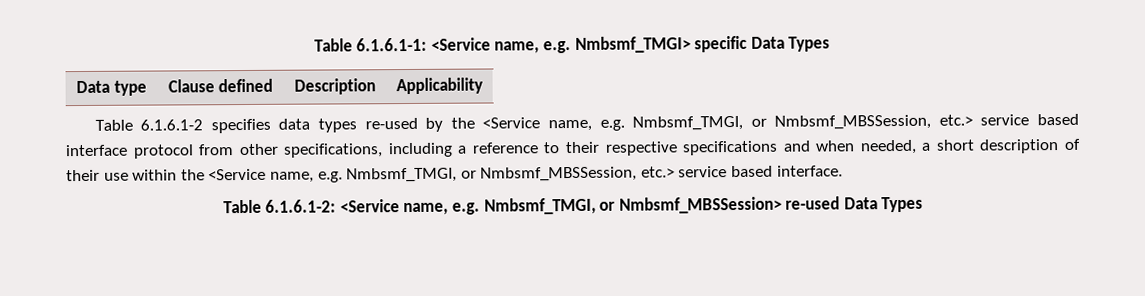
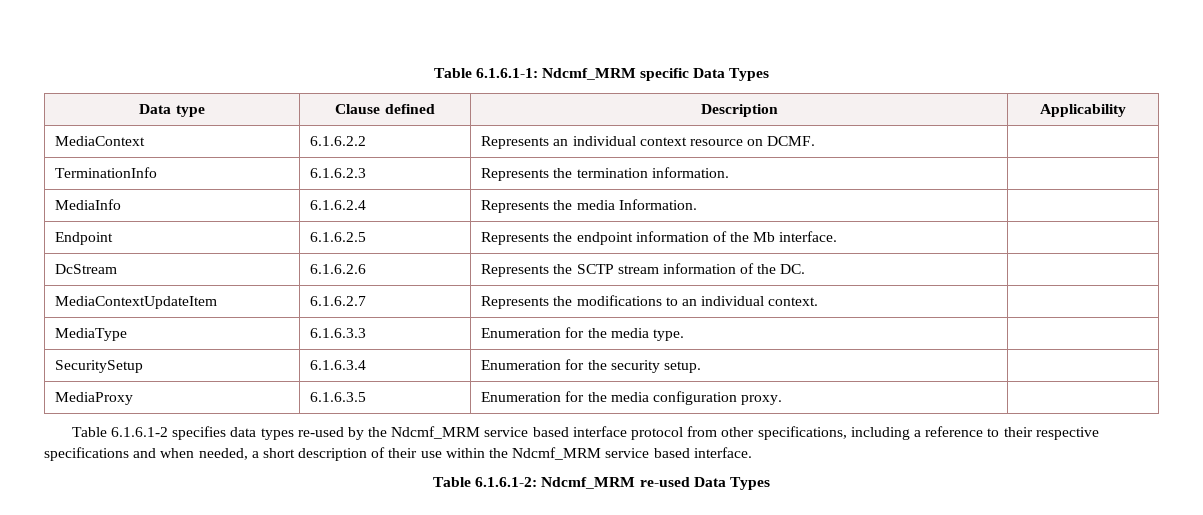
[430,36,691,54] <Service name, e.g. Nmbsmf_TMGI> -> [541,68,636,80] Ndcmf_MRM
(483, 86) none -> [55,136,146,146] [310,136,367,146] [481,136,816,149] [55,167,158,178] [310,168,367,178] [481,167,729,181] [55,199,122,210] [310,200,367,210] [481,199,697,213] [55,232,114,245] [310,232,367,242] [481,231,838,245] [55,264,118,274] [310,264,367,274] [481,263,806,277] [55,296,218,309] [310,296,367,306] [481,295,819,309] [55,328,128,341] [310,328,367,338] [481,327,684,341] [55,360,144,373] [310,360,367,370] [481,359,701,373] [55,392,134,405] [310,392,367,402] [481,391,783,405] // MediaContext | 6.1.6.2.2 | Represents an individual context resource on DCMF. | // TerminationInfo | 6.1.6.2.3 | Represents the termination information. | // MediaInfo | 6.1.6.2.4 | Represents the media Information. | // Endpoint | 6.1.6.2.5 | Represents the endpoint information of the Mb interface. | // DcStream | 6.1.6.2.6 | Represents the SCTP stream information of the DC. | // MediaContextUpdateItem | 6.1.6.2.7 | Represents the modifications to an individual context. | // MediaType | 6.1.6.3.3 | Enumeration for the media type. | // SecuritySetup | 6.1.6.3.4 | Enumeration for the security setup. | // MediaProxy | 6.1.6.3.5 | Enumeration for the media configuration proxy. |
[482,114,973,132] <Service name, e.g. Nmbsmf_TMGI, or Nmbsmf_MBSSession, etc.> -> [391,426,481,439] Ndcmf_MRM
[208,166,675,183] <Service name, e.g. Nmbsmf_TMGI, or Nmbsmf_MBSSession, etc.> -> [512,447,602,460] Ndcmf_MRM
[339,196,782,216] <Service name, e.g. Nmbsmf_TMGI, or Nmbsmf_MBSSession> -> [541,477,636,489] Ndcmf_MRM

